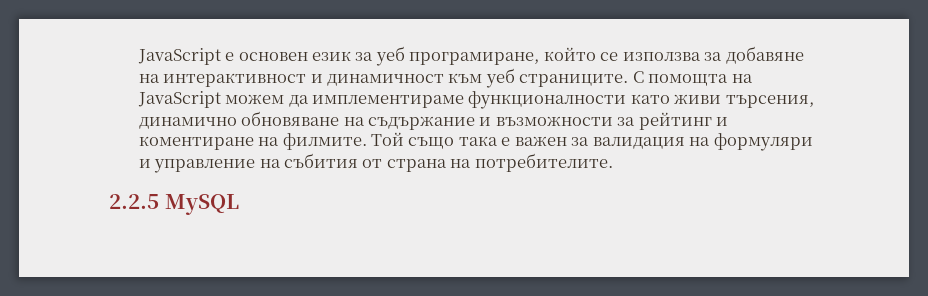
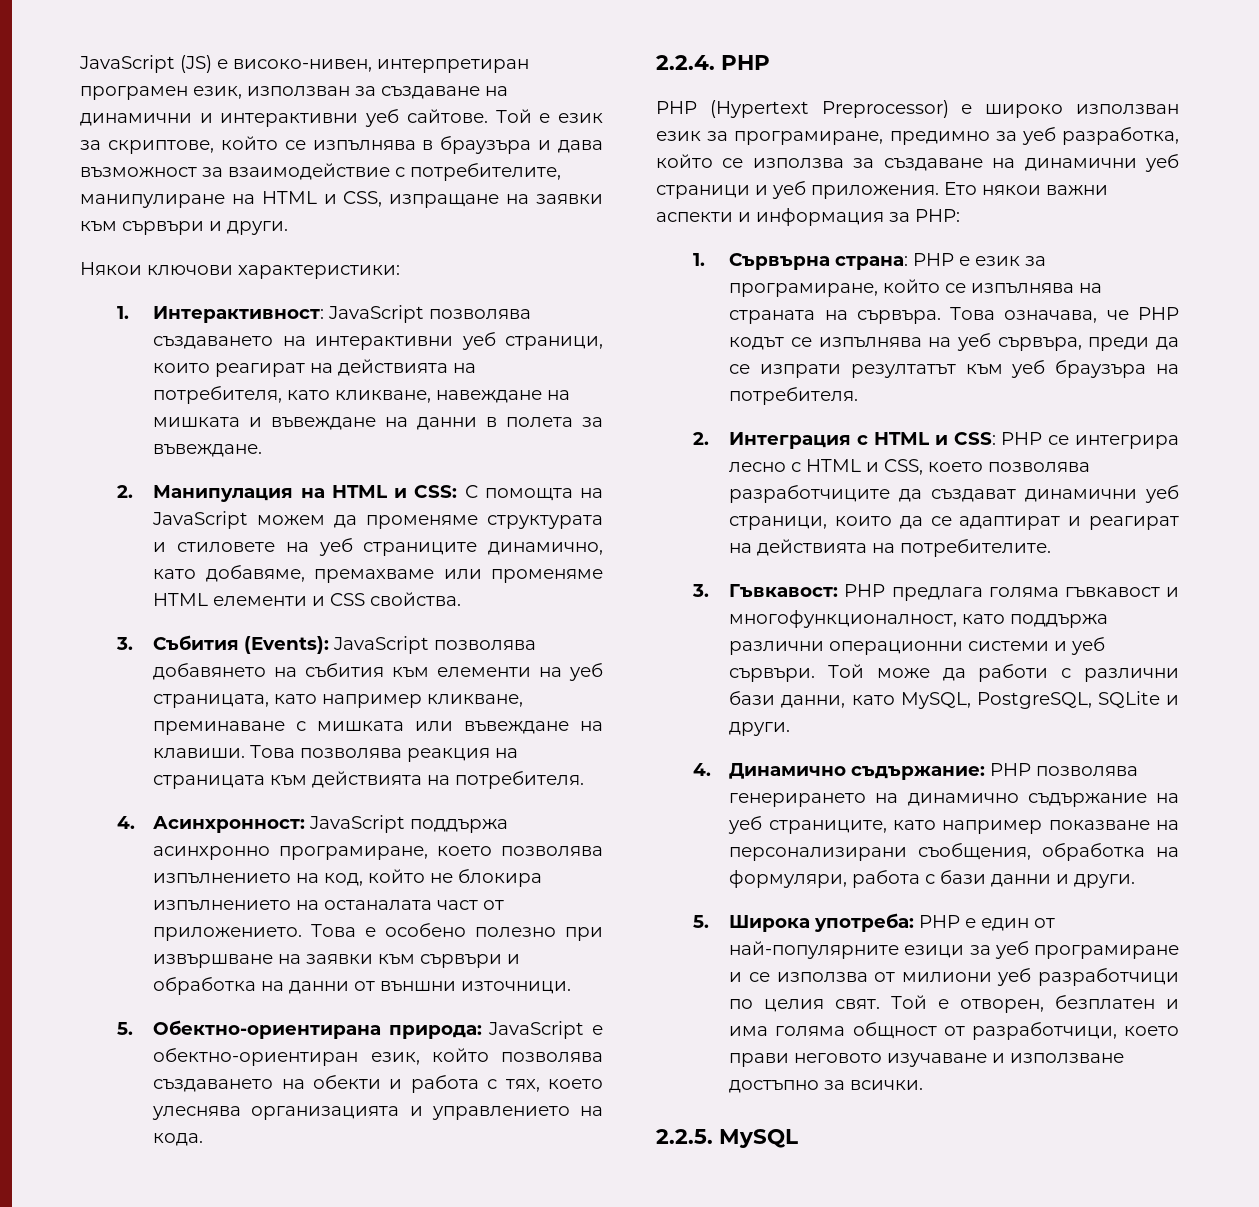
[137,46,804,66] [138,68,629,88] JavaScript е основен език за уеб програмиране, който се използва за добавяне на интерактивност и динамичност към уеб страниците. -> [79,55,529,73] [80,86,508,100] [80,109,603,127] [80,136,603,154] [80,163,561,181] [80,191,603,208] [80,221,288,235] [80,262,400,279] [116,305,532,323] [153,332,603,350] [153,359,477,377] [153,386,571,404] [153,417,603,430] [153,444,263,457] [116,485,458,502] JavaScript (JS) е високо-нивен, интерпретиран програмен език, използван за създаване на динамични и интерактивни уеб сайтове. Той е език за скриптове, който се изпълнява в браузъра и дава възможност за взаимодействие с потребителите, манипулиране на HTML и CSS, изпращане на заявки към сървъри и други. // Някои ключови характеристики: // 1. Интерактивност: JavaScript позволява създаването на интерактивни уеб страници, които реагират на действията на потребителя, като кликване, навеждане на мишката и въвеждане на данни в полета за въвеждане. // 2. Манипулация на HTML и CSS:
[312,91,814,109] [138,111,729,130] [138,132,813,151] [138,153,613,173] [109,194,159,209] имплементираме функционалности като живи търсения, динамично обновяване на съдържание и възможности за рейтинг и коментиране на филмите. Той също така е важен за валидация на формуляри и управление на събития от страна на потребителите. // 2.2.5 -> [366,515,603,529] [153,538,603,556] [153,565,603,583] [153,592,462,606] [115,635,537,654] [153,663,603,681] [153,694,524,708] [153,721,604,735] [153,745,519,762] [153,771,585,789] [116,815,509,833] [153,846,603,860] [153,869,543,887] [153,900,505,910] [153,923,604,941] [153,954,521,968] [153,977,572,995] [116,1020,603,1039] [153,1048,603,1066] [153,1075,603,1093] [152,1106,603,1120] [153,1133,204,1146] [656,55,770,70] [656,100,1179,118] [656,127,1179,145] [656,154,1179,172] [656,181,1108,199] [656,208,960,226] [692,253,1047,270] [729,279,1103,297] [729,307,1179,324] [729,333,1179,351] [729,360,1179,378] [729,387,859,405] [692,432,1179,449] [729,459,1091,475] [729,485,1179,503] [729,516,1179,530] [729,539,1052,557] [691,584,1179,601] [729,610,1109,628] [729,637,1106,655] [729,664,1179,682] [729,691,1179,709] [729,722,791,736] [692,763,1139,780] [729,793,1179,807] [728,816,1179,834] [729,843,1179,861] [729,870,1136,888] [692,913,1056,932] [729,941,1179,959] [729,968,1179,986] [729,995,1179,1013] [729,1022,1179,1040] [729,1053,1125,1067] [729,1080,924,1093] [656,1129,713,1144] променяме структурата и стиловете на уеб страниците динамично, като добавяме, премахваме или променяме HTML елементи и CSS свойства. // 3. Събития (Events): JavaScript позволява добавянето на събития към елементи на уеб страницата, като например кликване, преминаване с мишката или въвеждане на клавиши. Това позволява реакция на страницата към действията на потребителя. // 4. Асинхронност: JavaScript поддържа асинхронно програмиране, което позволява изпълнението на код, който не блокира изпълнението на останалата част от приложението. Това е особено полезно при извършване на заявки към сървъри и обработка на данни от външни източници. // 5. Обектно-ориентирана природа: JavaScript е обектно-ориентиран език, който позволява създаването на обекти и работа с тях, което улеснява организацията и управлението на кода. // 2.2.4. PHP // PHP (Hypertext Preprocessor) е широко използван език за програмиране, предимно за уеб разработка, който се използва за създаване на динамични уеб страници и уеб приложения. Ето някои важни аспекти и информация за PHP: // 1. Сървърна страна: PHP е език за програмиране, който се изпълнява на страната на сървъра. Това означава, че PHP кодът се изпълнява на уеб сървъра, преди да се изпрати резултатът към уеб браузъра на потребителя. // 2. Интеграция с HTML и CSS: PHP се интегрира лесно с HTML и CSS, което позволява разработчиците да създават динамични уеб страници, които да се адаптират и реагират на действията на потребителите. // 3. Гъвкавост: PHP предлага голяма гъвкавост и многофункционалност, като поддържа различни операционни системи и уеб сървъри. Той може да работи с различни бази данни, като MySQL, PostgreSQL, SQLite и други. // 4. Динамично съдържание: PHP позволява генерирането на динамично съдържание на уеб страниците, като например показване на персонализирани съобщения, обработка на формуляри, работа с бази данни и други. // 5. Широка употреба: PHP е един от най-популярните езици за уеб програмиране и се използва от милиони уеб разработчици по целия свят. Той е отворен, безплатен и има голяма общност от разработчици, което прави неговото изучаване и използване достъпно за всички. // 2.2.5.

